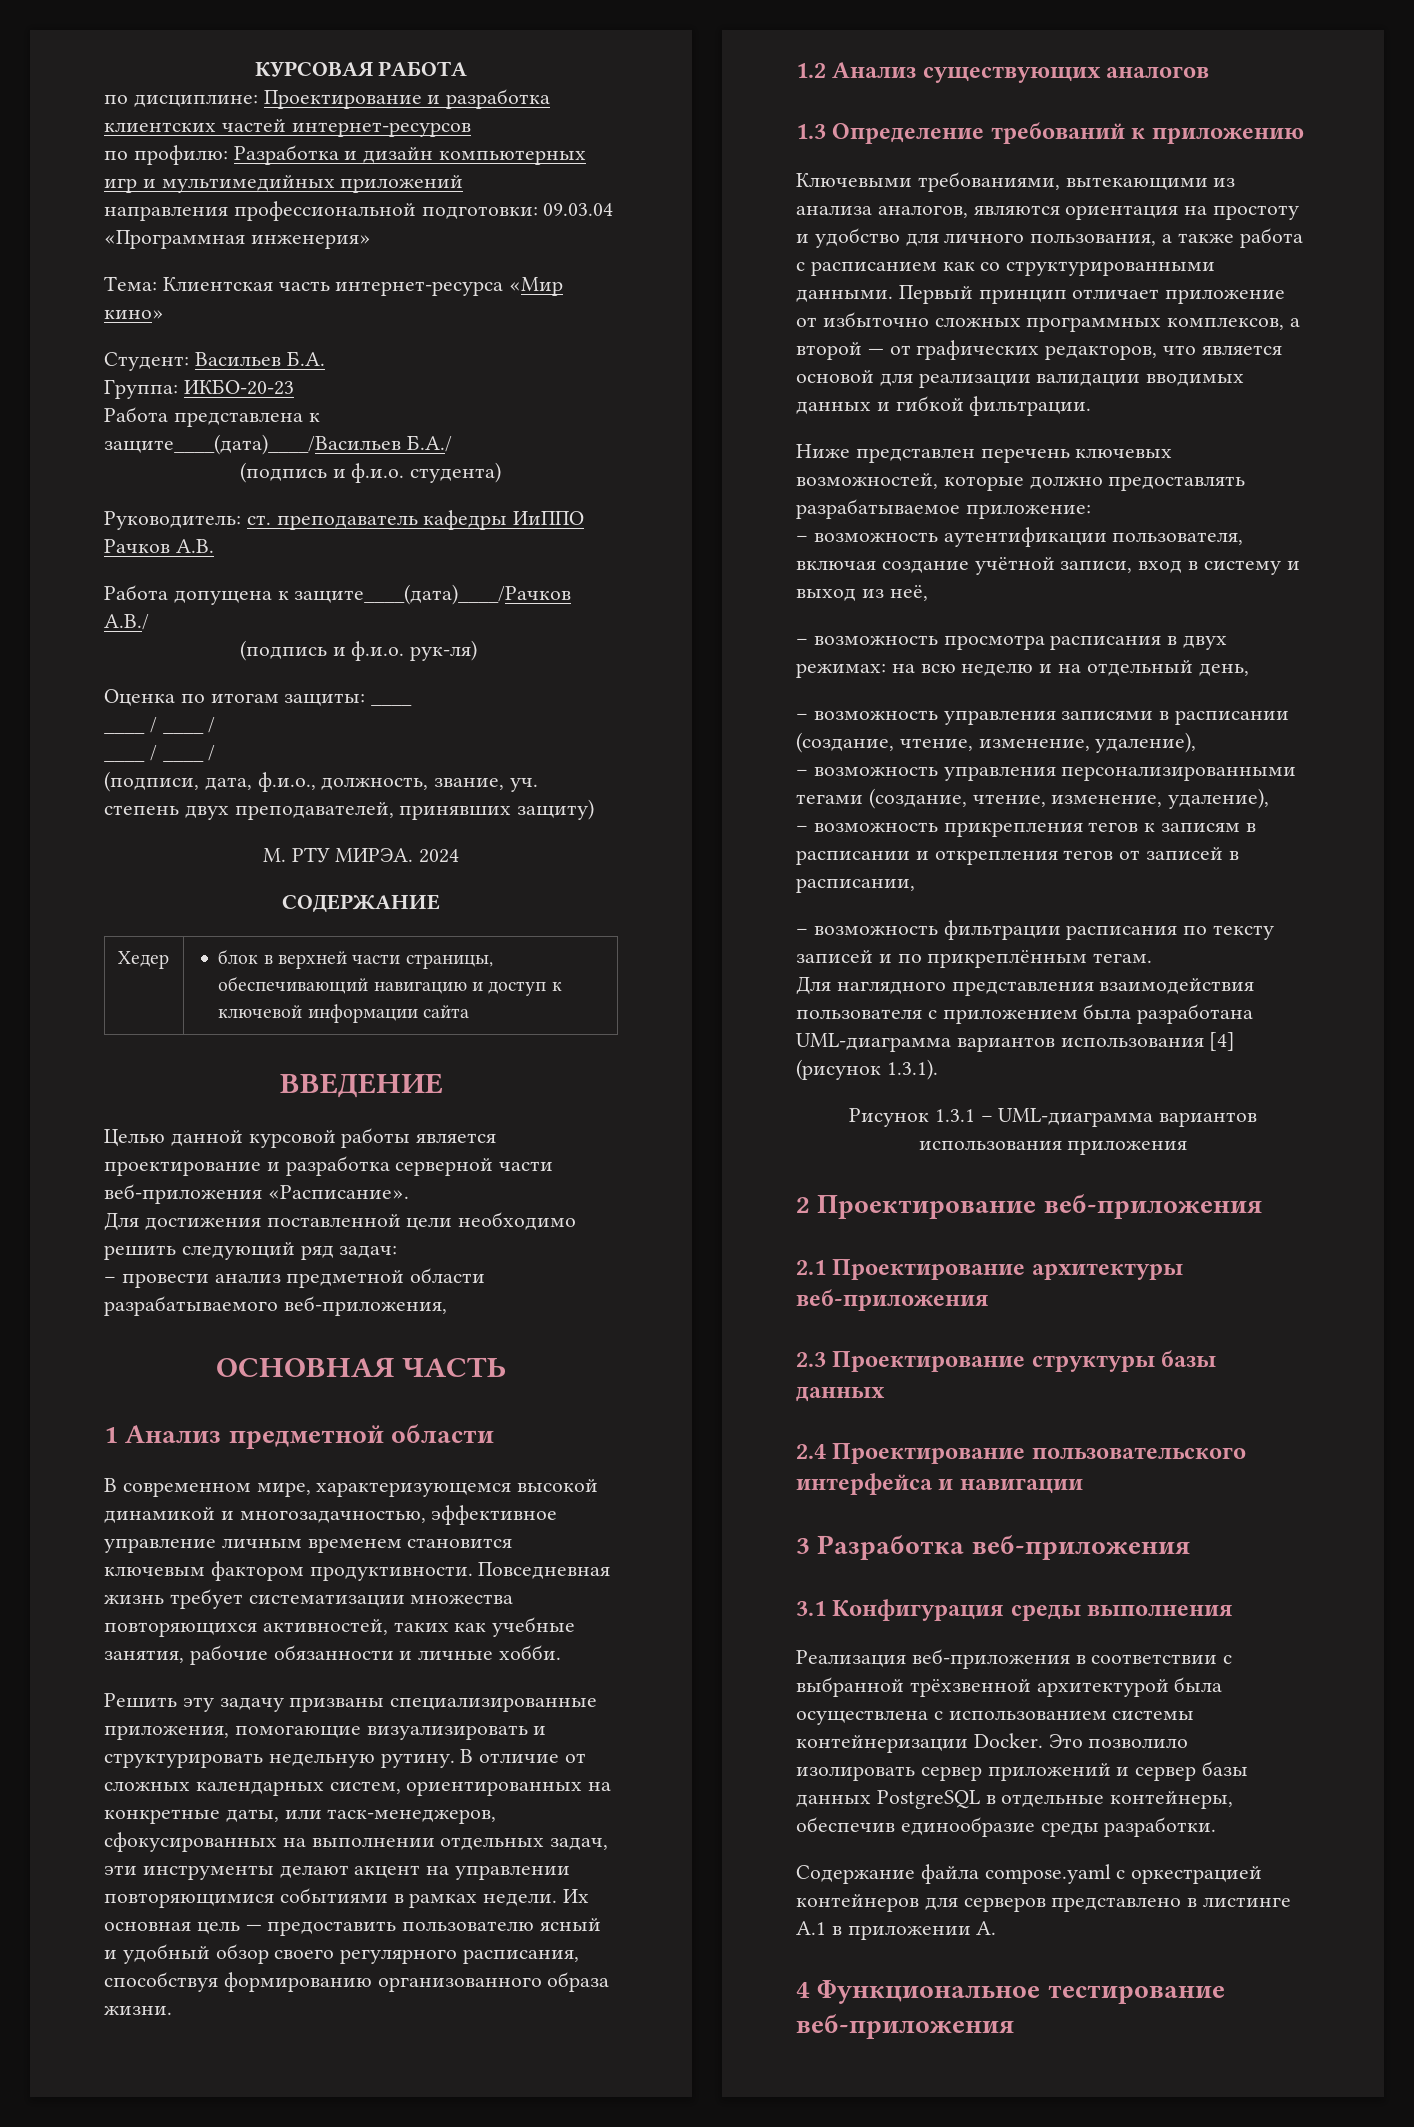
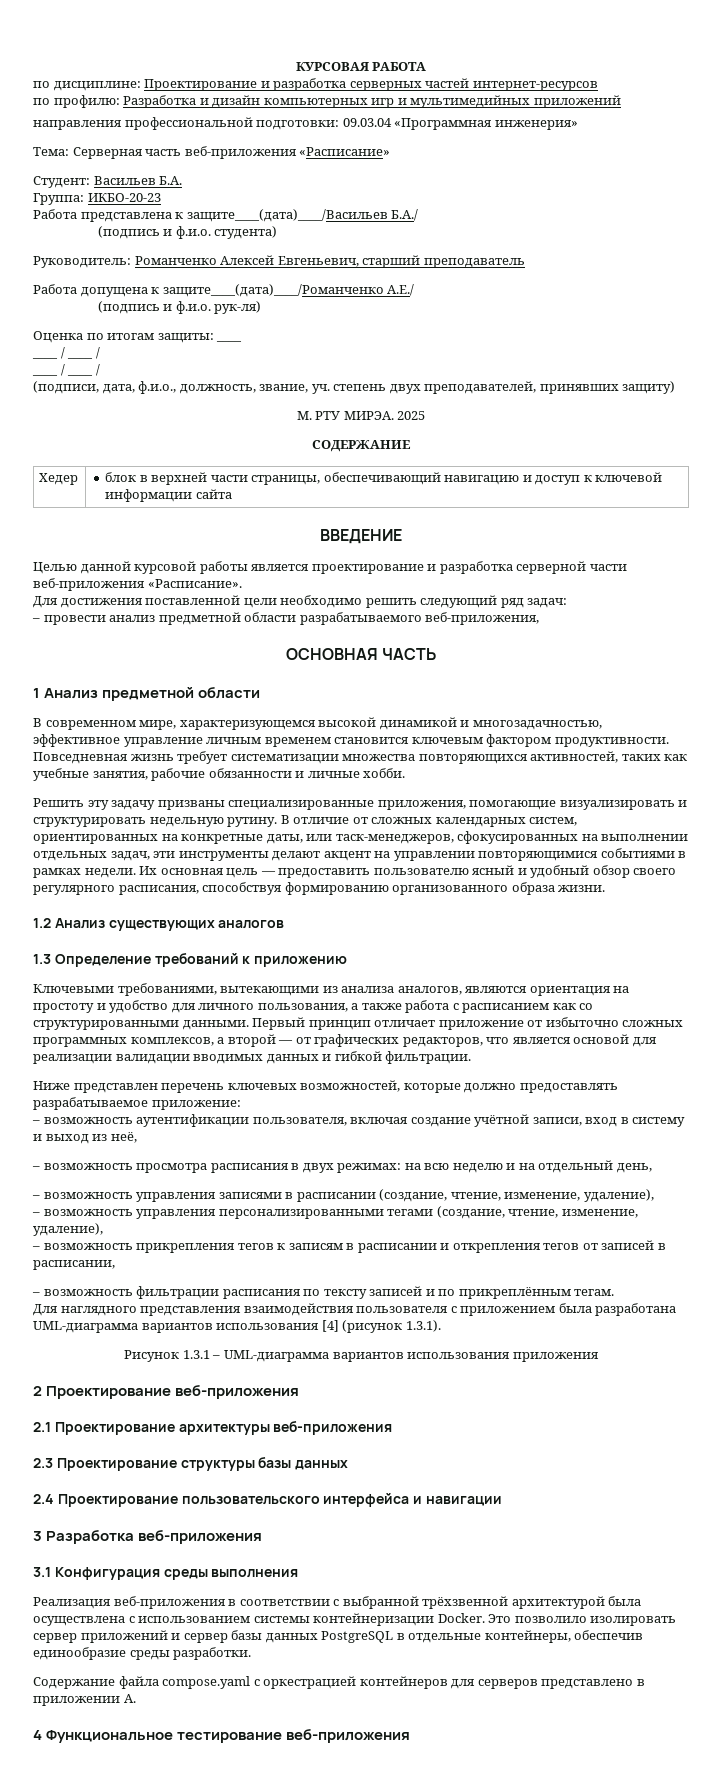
[104,122,216,132] клиентских -> [349,81,422,91] серверных
[162,277,564,296] [104,310,164,319] Клиентская часть интернет-ресурса «Мир кино» -> [72,146,391,159] Серверная часть веб-приложения «Расписание»
[246,510,585,530] [104,539,214,553] ст. преподаватель кафедры ИиППО Рачков А.В. -> [134,255,525,268] Романченко Алексей Евгеньевич, старший преподаватель
[294,584,572,605] [104,614,149,630] защите____(дата)____/Рачков А.В./ -> [162,284,415,297] защите____(дата)____/Романченко А.Е./
[419,849,460,863] 2024 -> [397,411,426,420] 2025
[1203,1897,1292,1907] [796,1921,842,1935] листинге A.1 в -> (645, 1682) none

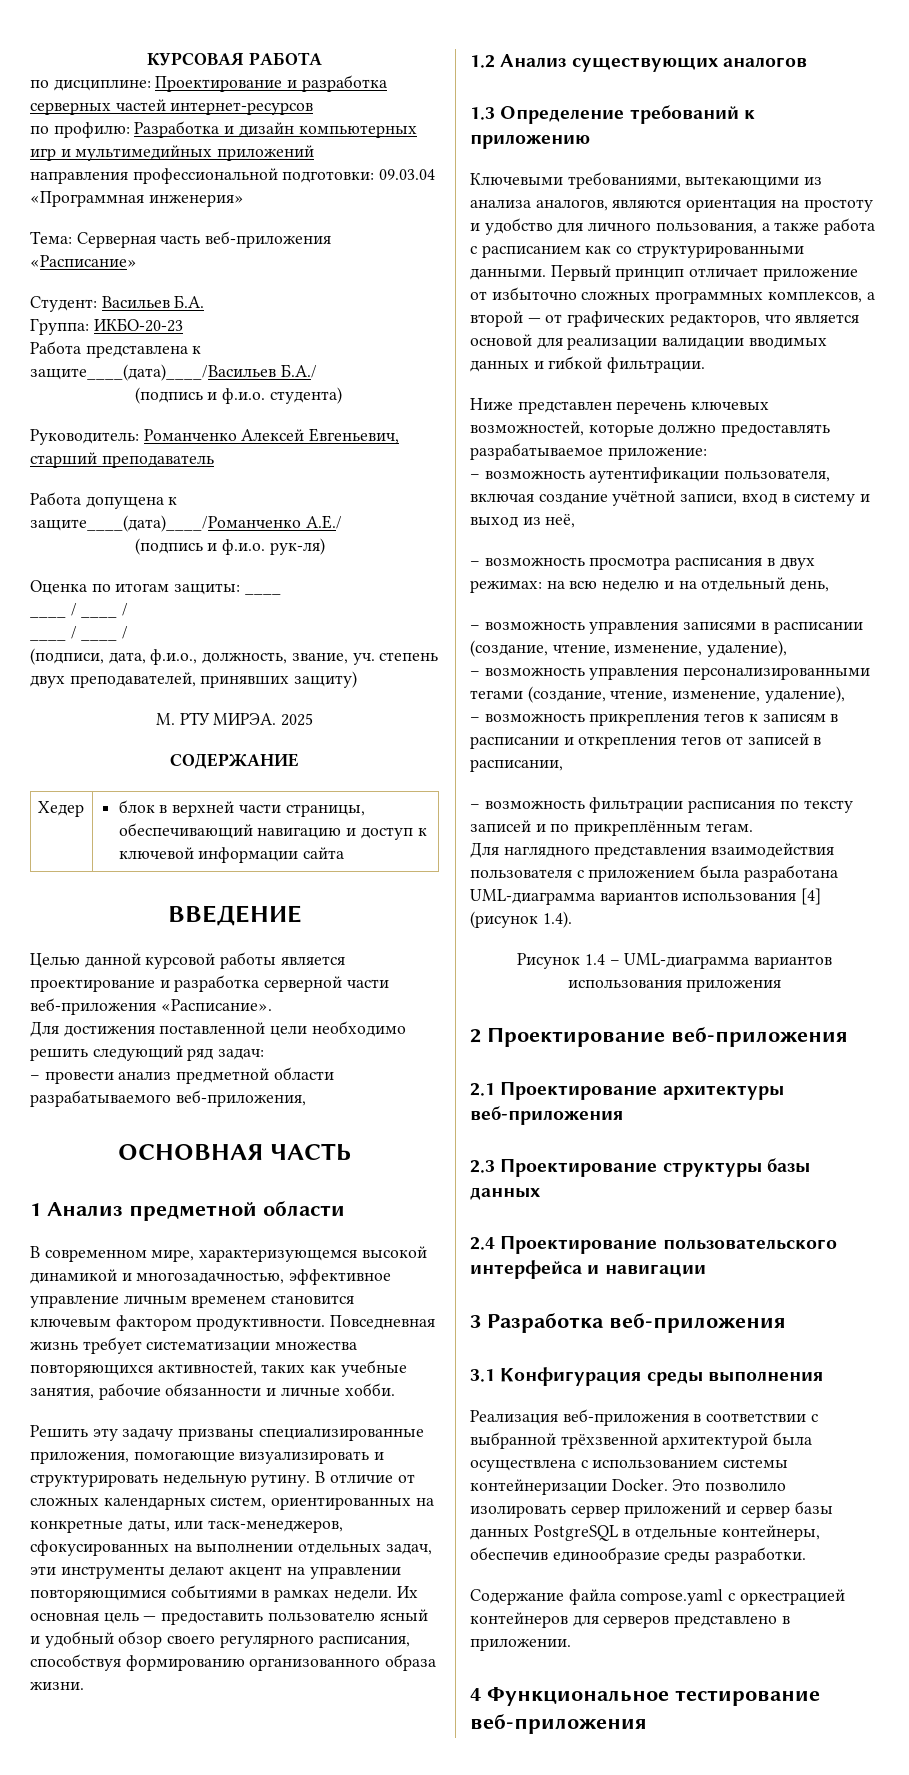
[405,1320,441,1332] 1.3.1). -> [542,911,572,928] 1.4).
[182,1350,210,1359] 1.3.1 -> [584,954,605,965] 1.4
[33,1694,136,1706] приложении А. -> [470,1638,571,1651] приложении.

